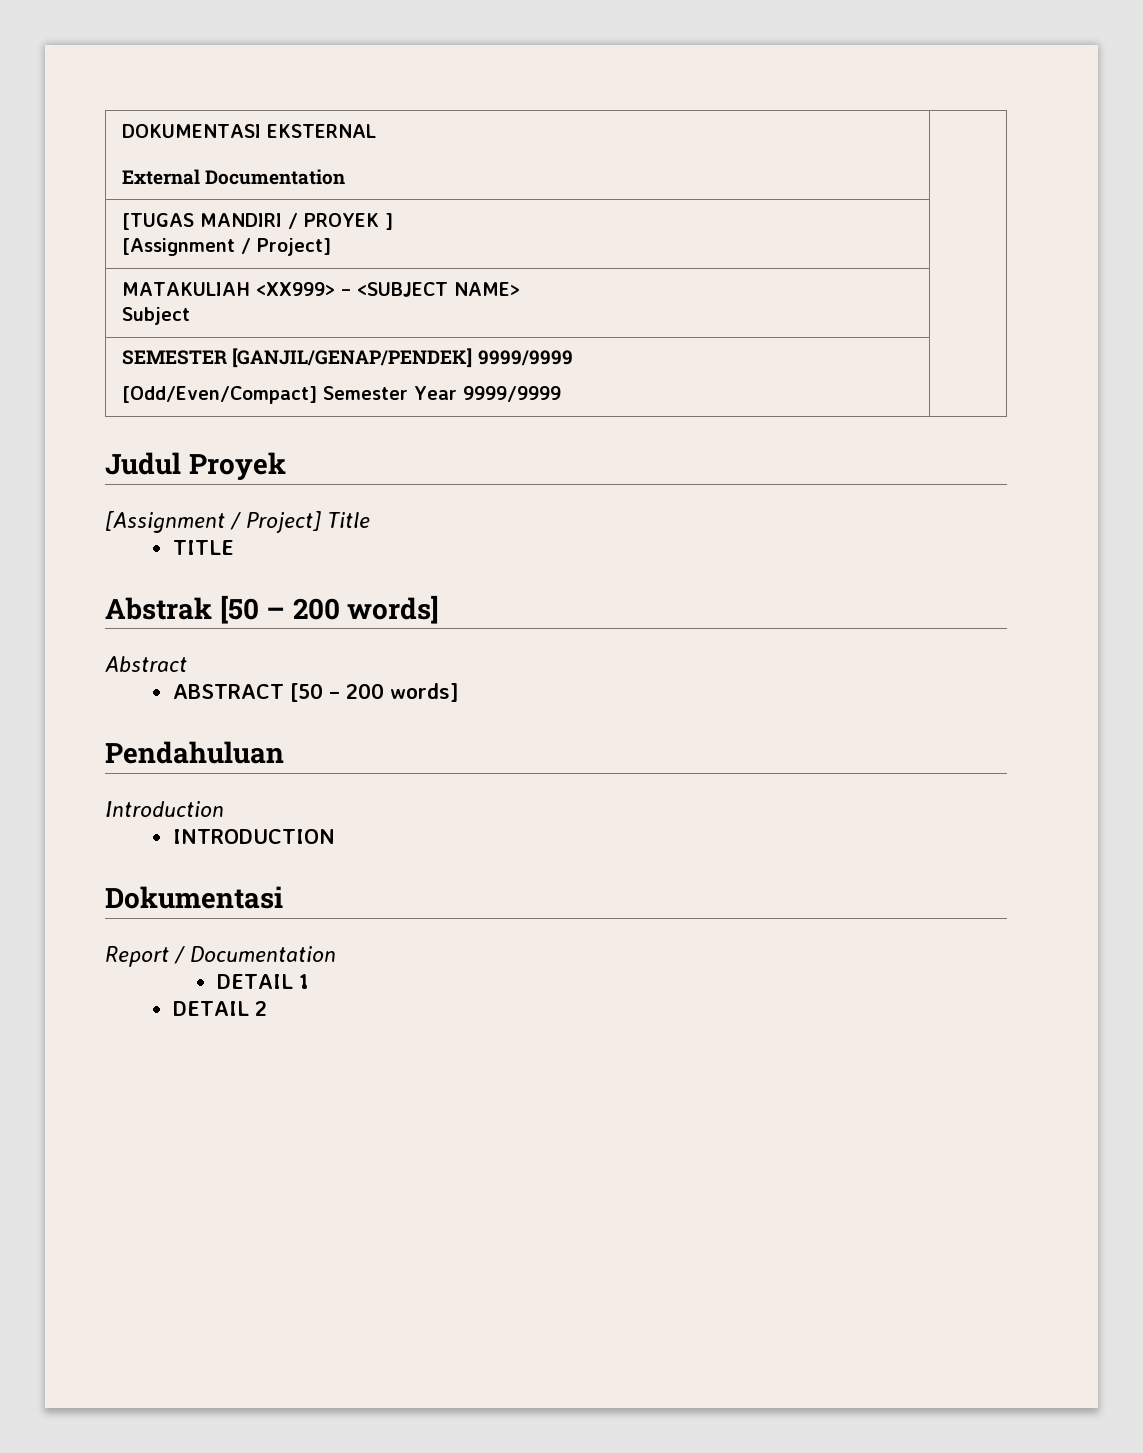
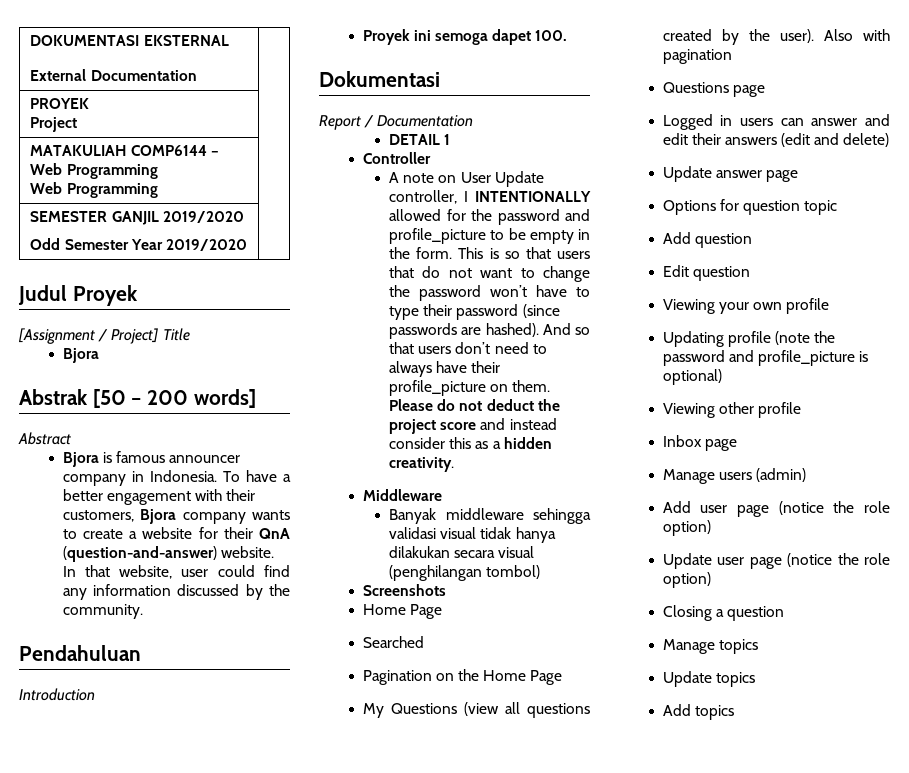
[122,213,394,230] [122,238,332,256] [122,282,521,297] [122,307,191,325] [122,348,573,368] [122,386,318,404] [TUGAS MANDIRI / PROYEK ] // [Assignment / Project] | // MATAKULIAH <XX999> – <SUBJECT NAME> // Subject | // SEMESTER [GANJIL/GENAP/PENDEK] 9999/9999 // [Odd/Even/Compact] -> [30,98,90,109] [30,117,78,132] [30,145,219,156] [30,163,158,179] [30,182,158,198] [30,211,244,225] [30,238,61,250] PROYEK // Project | // MATAKULIAH COMP6144 – Web Programming // Web Programming | // SEMESTER GANJIL 2019/2020 // Odd
[463,386,562,402] 9999/9999 -> [165,239,247,251] 2019/2020
[172,540,234,555] TITLE -> [62,348,99,363] Bjora
[172,683,459,702] [105,741,284,764] [105,801,224,817] [172,829,335,844] ABSTRACT [50 – 200 words] // Pendahuluan // Introduction // INTRODUCTION -> [62,451,241,467] [62,470,291,486] [62,489,256,505] [62,509,290,524] [62,527,290,539] [62,546,274,562] [62,565,290,579] [62,584,290,600] [62,604,143,619] [19,645,141,661] [19,688,95,701] [362,29,568,45] Bjora is famous announcer company in Indonesia. To have a better engagement with their customers, Bjora company wants to create a website for their QnA (question-and-answer) website. In that website, user could find any information discussed by the community. // Pendahuluan // Introduction // Proyek ini semoga dapet 100.
[172,1001,267,1016] DETAIL 2 -> [362,152,431,164] [388,171,544,187] [388,190,592,204] [388,209,590,225] [388,228,590,244] [388,247,590,259] [388,266,590,282] [388,285,590,301] [388,304,560,320] [388,323,590,339] [388,342,547,354] [388,361,501,377] [388,380,551,396] [388,399,560,411] [388,418,557,434] [388,437,552,449] [388,457,454,472] [362,489,442,501] [388,508,591,524] [388,527,556,543] [388,546,535,558] [388,565,541,581] [362,584,446,596] [362,604,442,619] [362,636,424,648] [362,669,563,685] [362,702,590,718] [662,29,890,45] [662,49,732,64] [662,82,765,97] [662,114,890,130] [662,133,890,147] [662,166,798,182] [662,199,838,215] [662,232,752,248] [662,265,750,281] [662,298,830,314] [662,331,836,347] [662,350,869,366] [662,369,722,385] [662,402,801,418] [662,435,737,451] [662,468,806,484] [662,501,890,517] [662,520,711,536] [662,553,890,569] [662,572,711,588] [662,605,784,621] [662,639,758,654] [662,671,755,687] [662,704,734,720] Controller // A note on User Update controller, I INTENTIONALLY allowed for the password and profile_picture to be empty in the form. This is so that users that do not want to change the password won’t have to type their password (since passwords are hashed). And so that users don’t need to always have their profile_picture on them. Please do not deduct the project score and instead consider this as a hidden creativity. // Middleware // Banyak middleware sehingga validasi visual tidak hanya dilakukan secara visual (penghilangan tombol) // Screenshots // Home Page // Searched // Pagination on the Home Page // My Questions (view all questions created by the user). Also with pagination // Questions page // Logged in users can answer and edit their answers (edit and delete) // Update answer page // Options for question topic // Add question // Edit question // Viewing your own profile // Updating profile (note the password and profile_picture is optional) // Viewing other profile // Inbox page // Manage users (admin) // Add user page (notice the role option) // Update user page (notice the role option) // Closing a question // Manage topics // Update topics // Add topics

